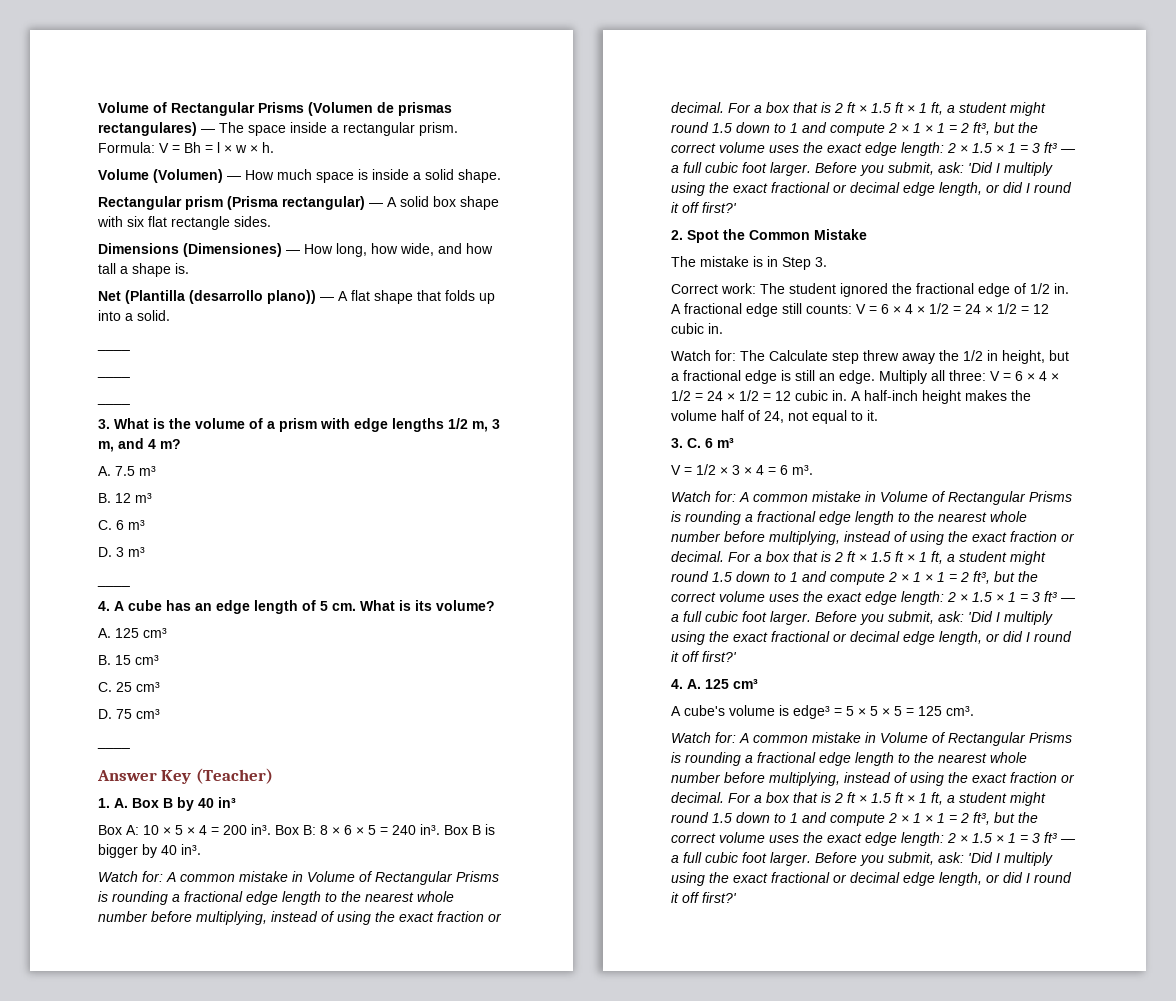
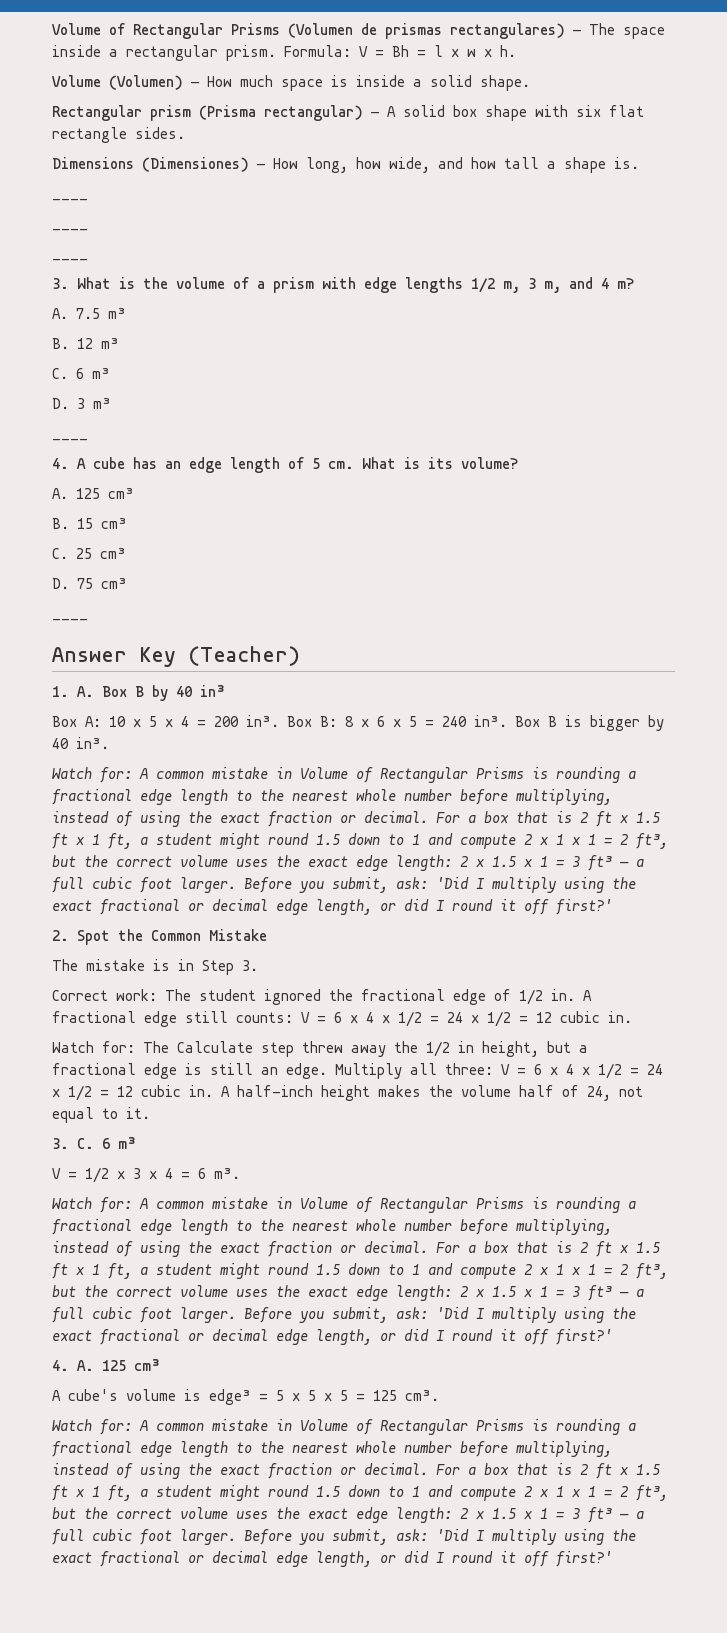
[98,290,495,304] [98,310,170,321] // Net (Plantilla (desarrollo plano)) — A flat shape that folds up into a solid. -> (639, 163) none

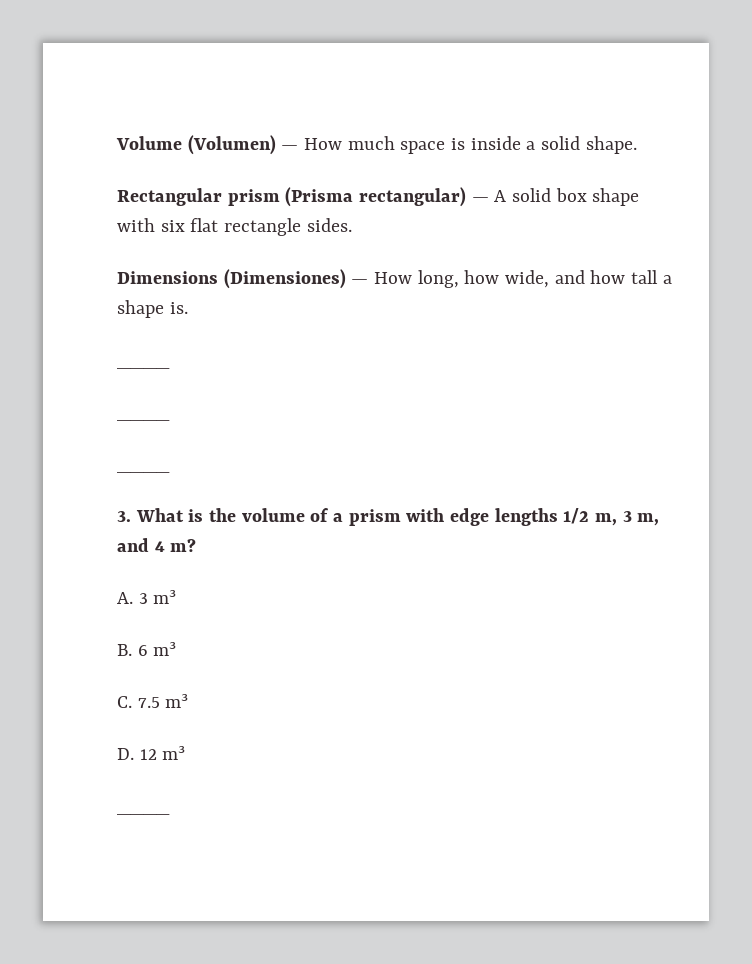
[52,23,665,39] [52,45,516,61] [52,75,101,87] Volume of Rectangular Prisms (Volumen de prismas rectangulares) — The space inside a rectangular prism. Formula: V = Bh = l × w × h. // Volume -> [116,136,182,150] Volume
(68, 313) none -> [138,590,177,604] [117,642,177,656] [117,696,132,708] 3 m³ // B. 6 m³ // C.
[52,338,69,349] B. -> [117,748,134,760] D.
[52,368,110,379] [52,398,111,409] [52,438,88,441] [52,457,518,473] [52,488,134,499] [52,518,127,529] [52,548,126,559] [52,578,127,589] [52,618,88,621] [52,646,300,667] [52,685,225,701] [52,715,664,731] [52,737,109,749] [52,767,636,783] [52,789,612,805] [52,811,660,827] [52,833,668,849] [52,855,644,871] [52,877,636,893] [52,899,612,915] [52,929,267,945] [52,959,258,975] [52,989,592,1005] [52,1011,632,1027] [52,1041,588,1057] [52,1063,663,1079] [52,1085,643,1101] [52,1107,150,1123] [52,1137,136,1149] [52,1167,240,1183] [52,1197,636,1213] [52,1219,612,1235] [52,1241,660,1257] [52,1263,668,1279] [52,1285,644,1301] [52,1307,636,1323] [52,1329,612,1345] [52,1359,160,1371] [52,1389,439,1405] [52,1419,636,1435] [52,1441,612,1457] [52,1463,660,1479] [52,1485,668,1501] [52,1507,644,1523] [52,1529,636,1545] [52,1551,612,1567] C. 6 m³ // D. 3 m³ // ____ // 4. A cube has an edge length of 5 cm. What is its volume? // A. 125 cm³ // B. 15 cm³ // C. 25 cm³ // D. 75 cm³ // ____ // Answer Key (Teacher) // 1. A. Box B by 40 in³ // Box A: 10 × 5 × 4 = 200 in³. Box B: 8 × 6 × 5 = 240 in³. Box B is bigger by 40 in³. // Watch for: A common mistake in Volume of Rectangular Prisms is rounding a fractional edge length to the nearest whole number before multiplying, instead of using the exact fraction or decimal. For a box that is 2 ft × 1.5 ft × 1 ft, a student might round 1.5 down to 1 and compute 2 × 1 × 1 = 2 ft³, but the correct volume uses the exact edge length: 2 × 1.5 × 1 = 3 ft³ — a full cubic foot larger. Before you submit, ask: 'Did I multiply using the exact fractional or decimal edge length, or did I round it off first?' // 2. Spot the Common Mistake // The mistake is in Step 3. // Correct work: The student ignored the fractional edge of 1/2 in. A fractional edge still counts: V = 6 × 4 × 1/2 = 24 × 1/2 = 12 cubic in. // Watch for: The Calculate step threw away the 1/2 in height, but a fractional edge is still an edge. Multiply all three: V = 6 × 4 × 1/2 = 24 × 1/2 = 12 cubic in. A half-inch height makes the volume half of 24, not equal to it. // 3. C. 6 m³ // V = 1/2 × 3 × 4 = 6 m³. // Watch for: A common mistake in Volume of Rectangular Prisms is rounding a fractional edge length to the nearest whole number before multiplying, instead of using the exact fraction or decimal. For a box that is 2 ft × 1.5 ft × 1 ft, a student might round 1.5 down to 1 and compute 2 × 1 × 1 = 2 ft³, but the correct volume uses the exact edge length: 2 × 1.5 × 1 = 3 ft³ — a full cubic foot larger. Before you submit, ask: 'Did I multiply using the exact fractional or decimal edge length, or did I round it off first?' // 4. A. 125 cm³ // A cube's volume is edge³ = 5 × 5 × 5 = 125 cm³. // Watch for: A common mistake in Volume of Rectangular Prisms is rounding a fractional edge length to the nearest whole number before multiplying, instead of using the exact fraction or decimal. For a box that is 2 ft × 1.5 ft × 1 ft, a student might round 1.5 down to 1 and compute 2 × 1 × 1 = 2 ft³, but the correct volume uses the exact edge length: 2 × 1.5 × 1 = 3 ft³ — a full cubic foot larger. Before you submit, ask: 'Did I multiply using the exact fractional or decimal edge length, or did I round it off first?' -> [117,812,170,815] ____

